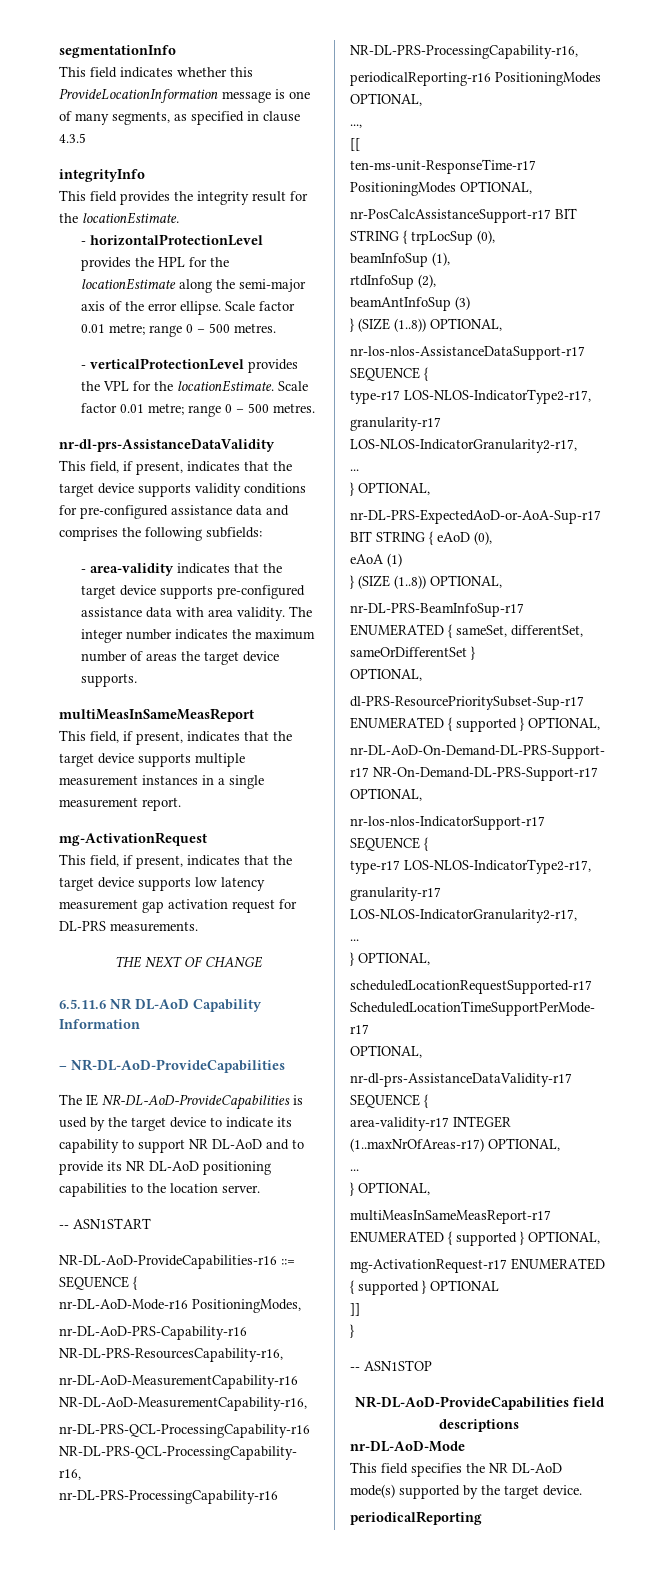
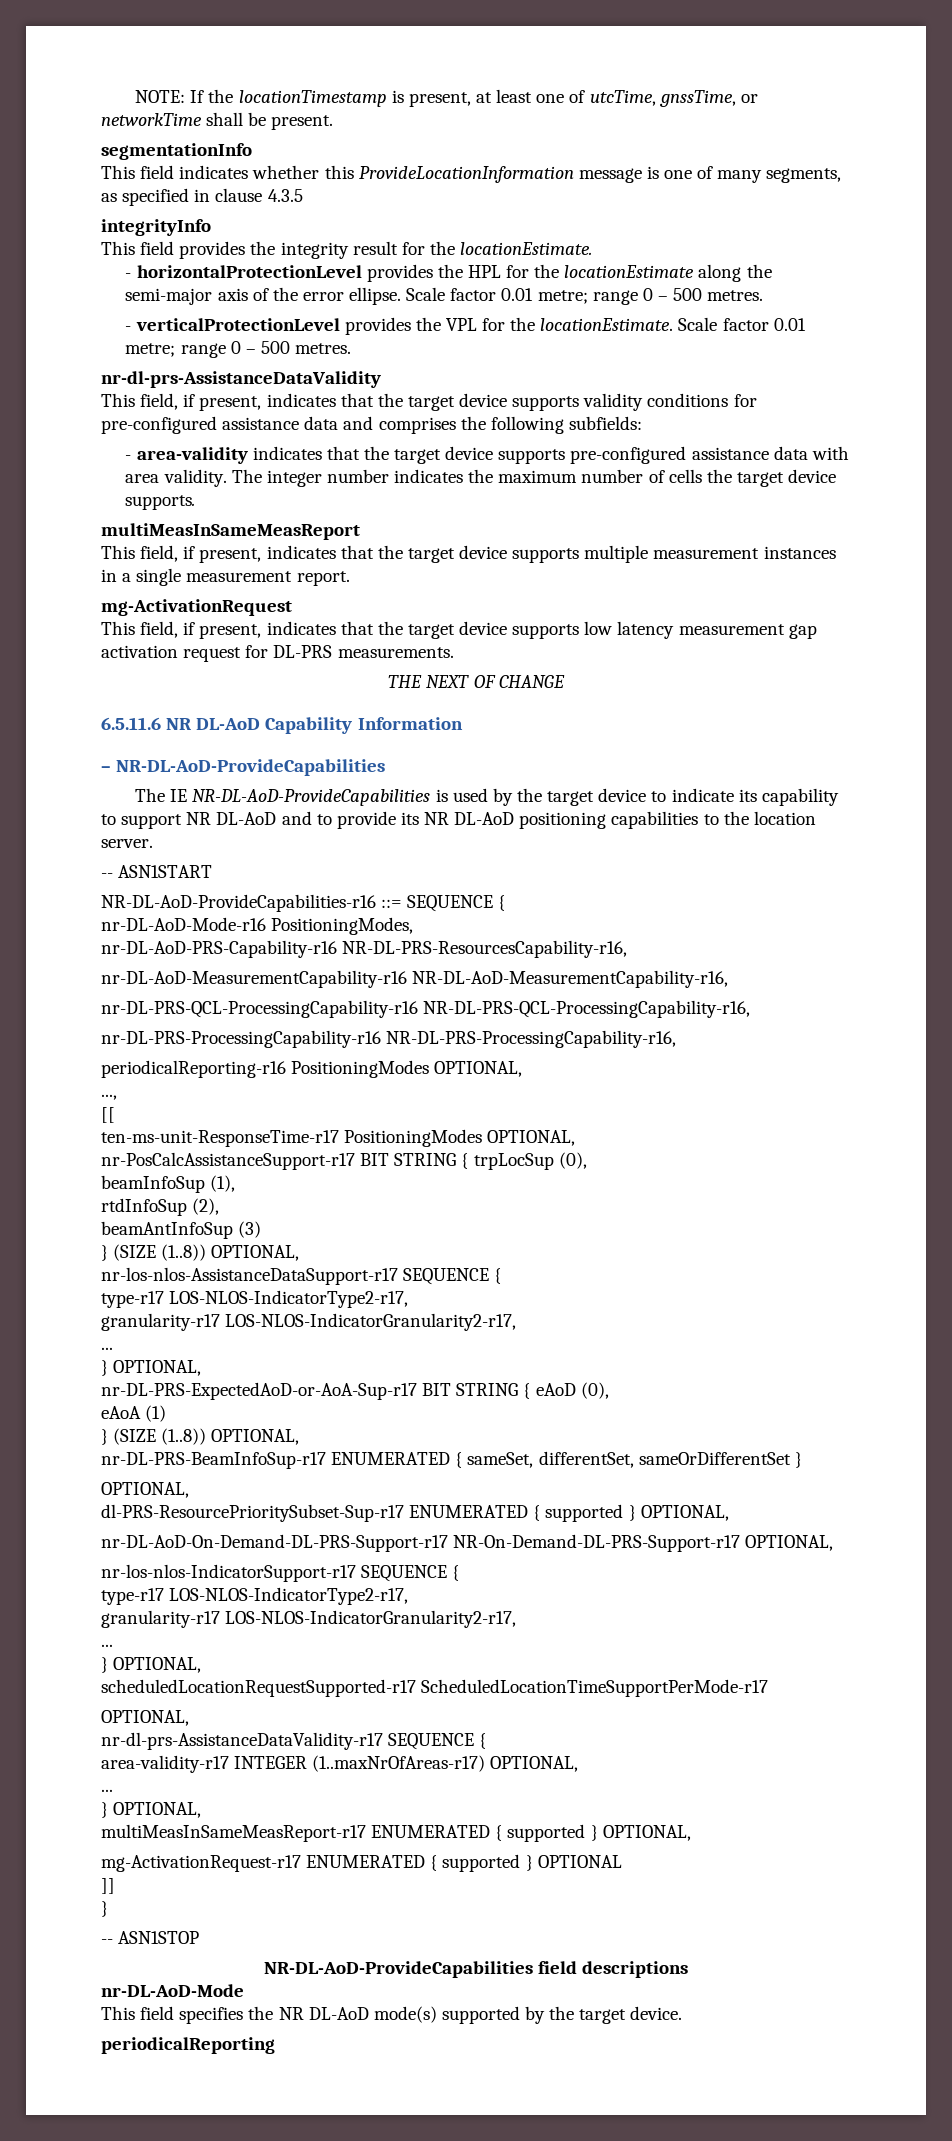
(59, 51) none -> [135,89,758,107] [101,112,334,130] NOTE: If the locationTimestamp is present, at least one of utcTime, gnssTime, or networkTime shall be present. //
[146,653,178,661] areas -> [668,469,702,483] cells

